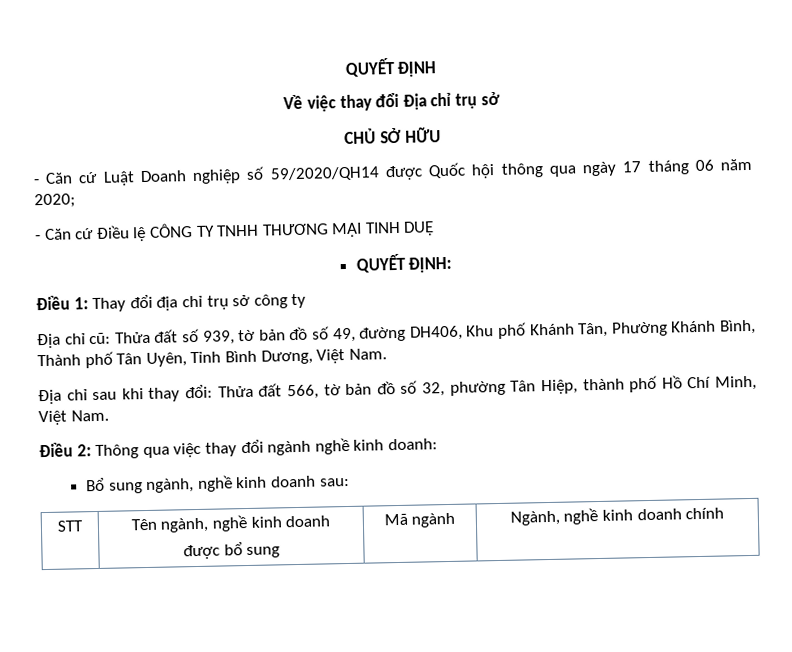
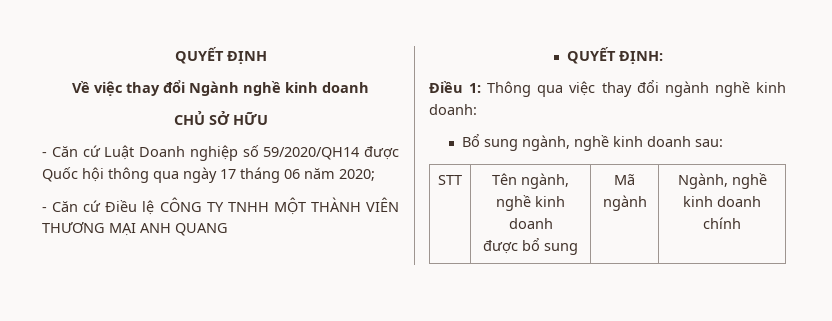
[402,91,500,110] Địa chỉ trụ sở -> [189,81,369,96] Ngành nghề kinh doanh
[261,221,435,238] [355,253,453,273] [36,293,307,313] [37,319,757,349] [37,348,387,369] [38,375,757,405] [38,409,109,426] [39,442,92,458] THƯƠNG MẠI TINH DUỆ // QUYẾT ĐỊNH: // Điều 1: Thay đổi địa chỉ trụ sở công ty // Địa chỉ cũ: Thửa đất số 939, tờ bản đồ số 49, đường DH406, Khu phố Khánh Tân, Phường Khánh Bình, Thành phố Tân Uyên, Tỉnh Bình Dương, Việt Nam. // Địa chỉ sau khi thay đổi: Thửa đất 566, tờ bản đồ số 32, phường Tân Hiệp, thành phố Hồ Chí Minh, Việt Nam. // Điều 2: -> [273,197,399,215] [42,222,228,236] [567,47,664,64] [429,81,482,93] MỘT THÀNH VIÊN THƯƠNG MẠI ANH QUANG // QUYẾT ĐỊNH: // Điều 1:

